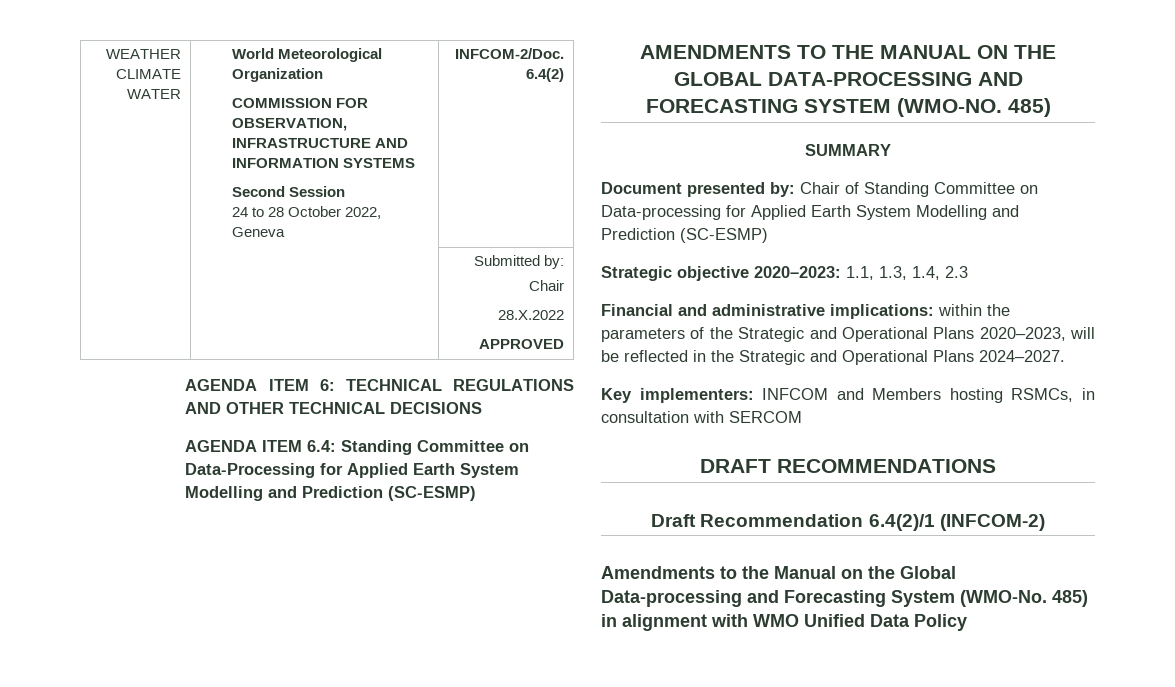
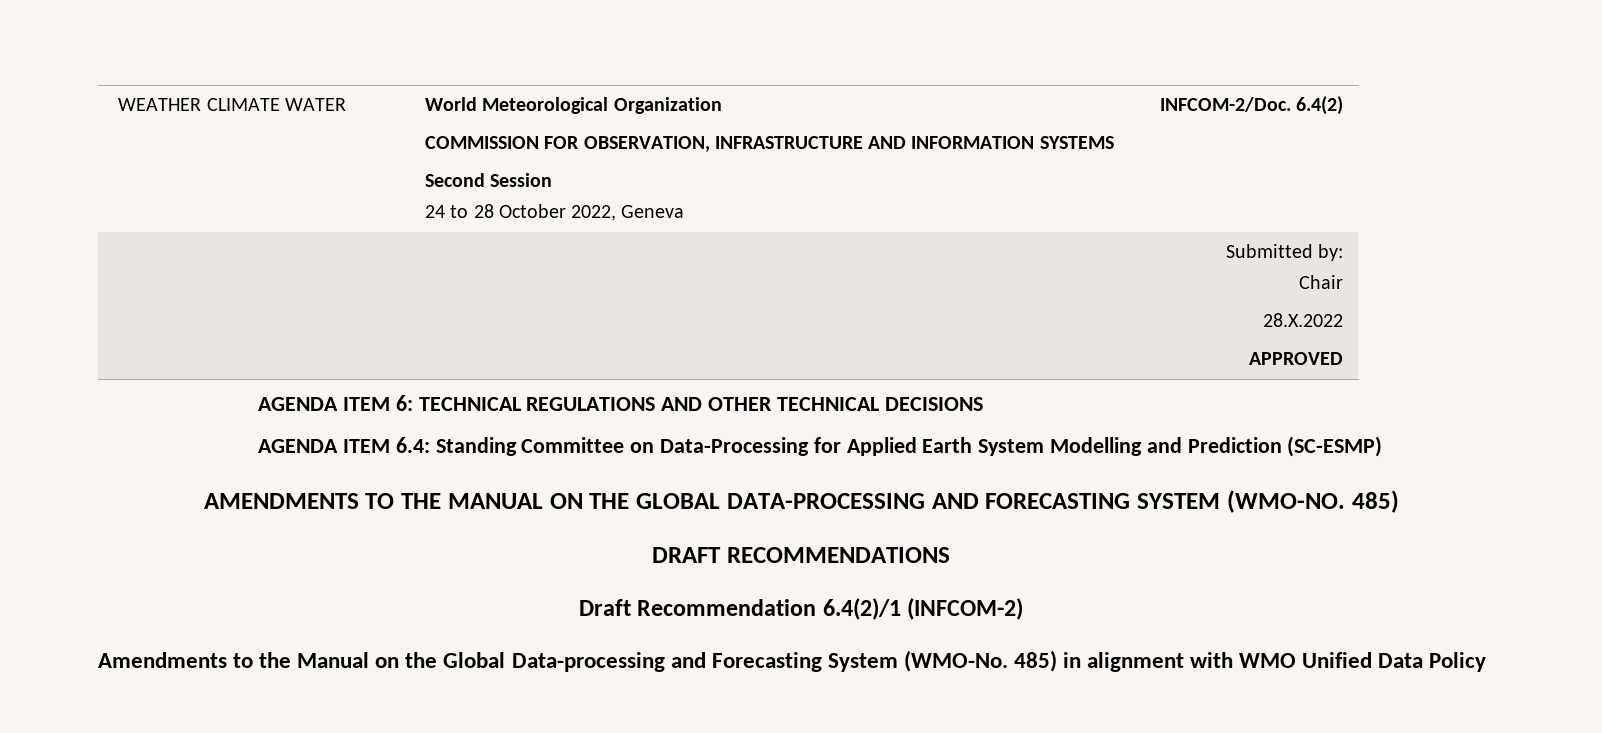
[805,144,891,156] [601,182,1038,197] [601,205,1019,220] [601,228,768,243] [601,266,968,281] [601,304,1010,319] [601,327,1095,342] [601,350,1065,365] [601,388,1095,403] [601,411,802,423] // SUMMARY // Document presented by: Chair of Standing Committee on Data-processing for Applied Earth System Modelling and Prediction (SC-ESMP) // Strategic objective 2020–2023: 1.1, 1.3, 1.4, 2.3 // Financial and administrative implications: within the parameters of the Strategic and Operational Plans 2020–2023, will be reflected in the Strategic and Operational Plans 2024–2027. // Key implementers: INFCOM and Members hosting RSMCs, in consultation with SERCOM -> (1399, 501) none

